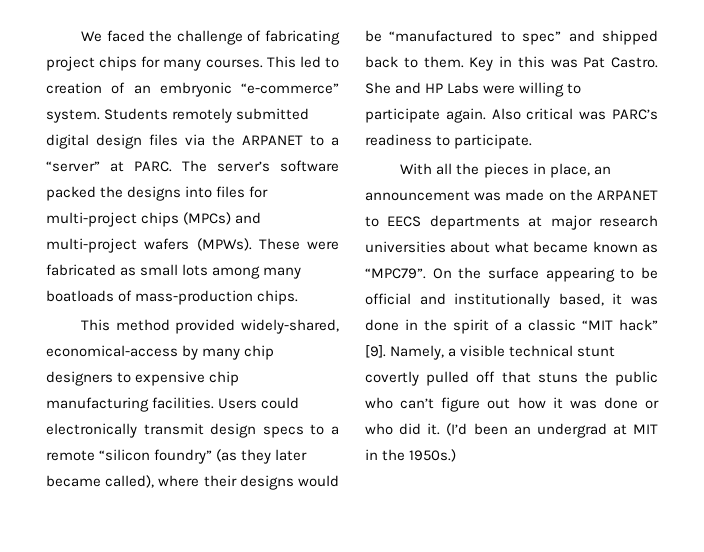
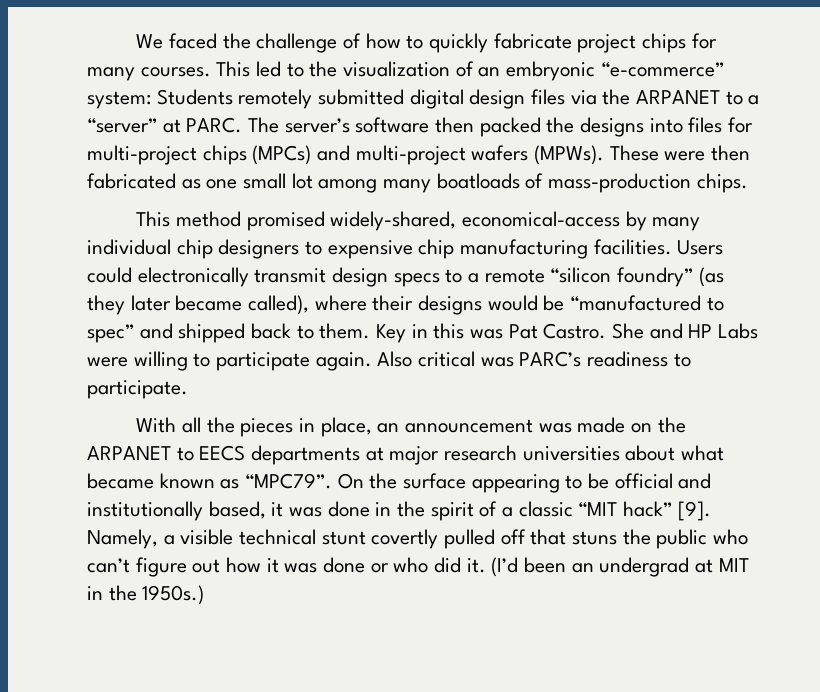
[265,30,340,45] fabricating -> [365,33,572,53] how to quickly fabricate
[46,82,102,94] creation -> [309,61,451,77] the visualization
[46,109,100,123] system. -> [87,91,151,109] system:
(339, 166) none -> [435,117,475,133] then
(339, 245) none -> [711,145,751,161] then
[140,264,209,276] small lots -> [206,173,313,189] one small lot
[175,319,236,334] provided -> [246,211,325,231] promised
(241, 354) none -> [87,239,171,255] individual

